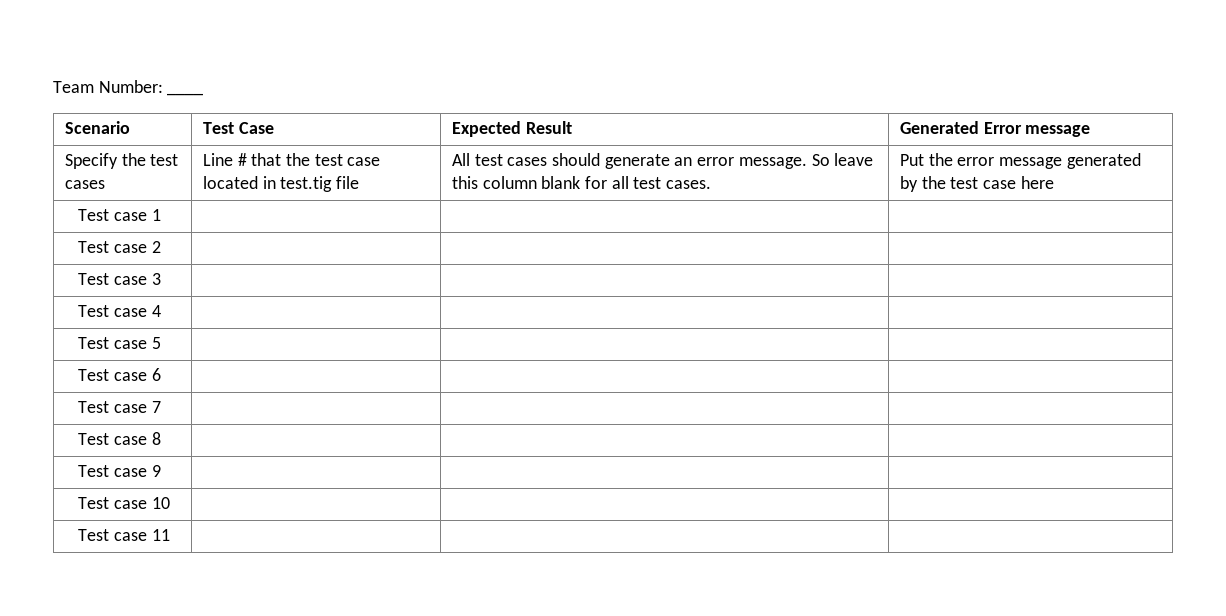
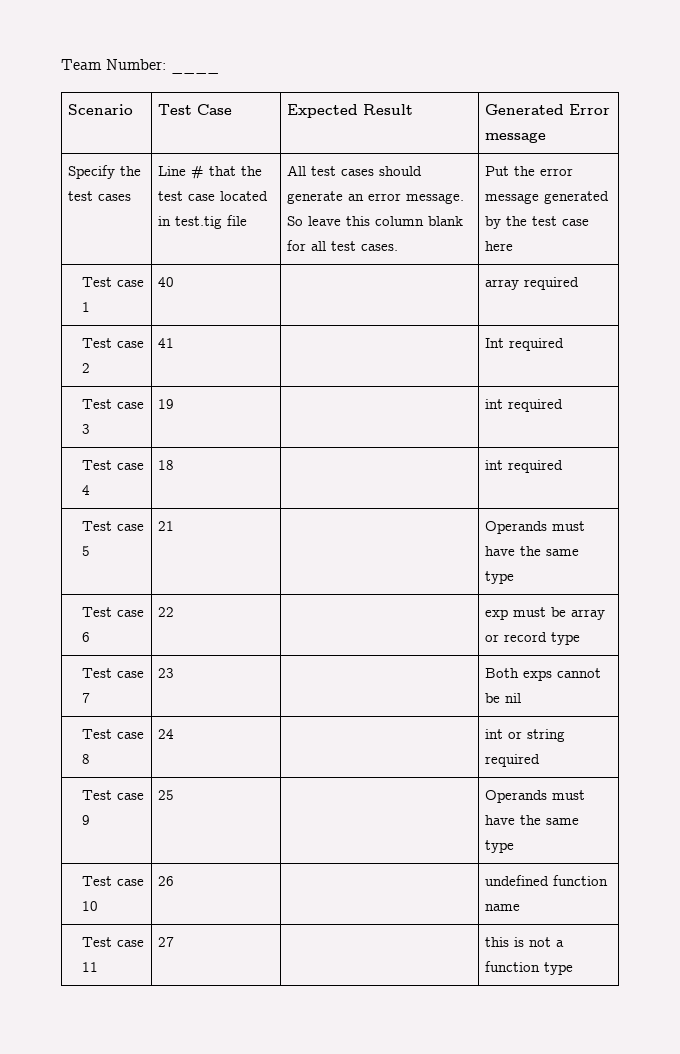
(161, 215) | | -> [158,277,175,287] [485,277,580,290] 40 | | array required
(161, 247) | | -> [158,338,175,348] [485,338,565,351] 41 | | Int required
(161, 279) | | -> [158,399,175,409] [485,399,564,412] 19 | | int required
(161, 311) | | -> [158,460,175,470] [485,460,564,473] 18 | | int required
[78,368,161,381] [78,401,161,413] [78,432,161,445] [78,465,161,477] | | // Test case 6 | | | // Test case 7 | | | // Test case 8 | | | // Test case 9 | | | -> [158,521,175,531] [485,521,586,534] [485,546,580,556] [485,571,515,584] [82,607,145,617] [82,632,91,642] [158,607,175,617] [485,607,606,620] [485,632,581,645] [82,668,145,678] [82,693,91,703] [158,668,175,678] [485,668,602,681] [485,693,522,703] [82,729,145,739] [82,754,91,764] [158,729,175,739] [485,729,566,742] [485,754,541,767] [82,790,145,800] [82,815,91,825] [158,790,175,800] [485,790,586,803] [485,815,580,825] [485,840,515,853] 21 | | Operands must have the same type // Test case 6 | 22 | | exp must be array or record type // Test case 7 | 23 | | Both exps cannot be nil // Test case 8 | 24 | | int or string required // Test case 9 | 25 | | Operands must have the same type
(170, 503) | | -> [158,876,175,886] [485,875,609,886] [485,904,521,911] 26 | | undefined function name
(170, 535) | | -> [158,937,175,947] [485,937,565,947] [485,961,574,975] 27 | | this is not a function type

